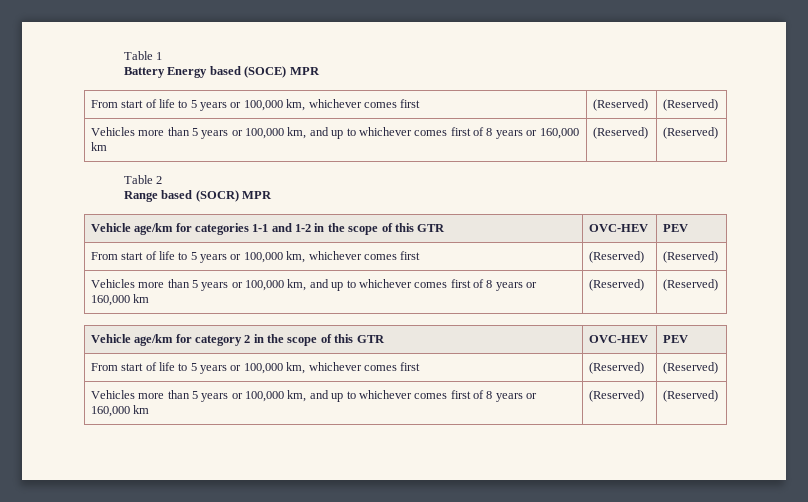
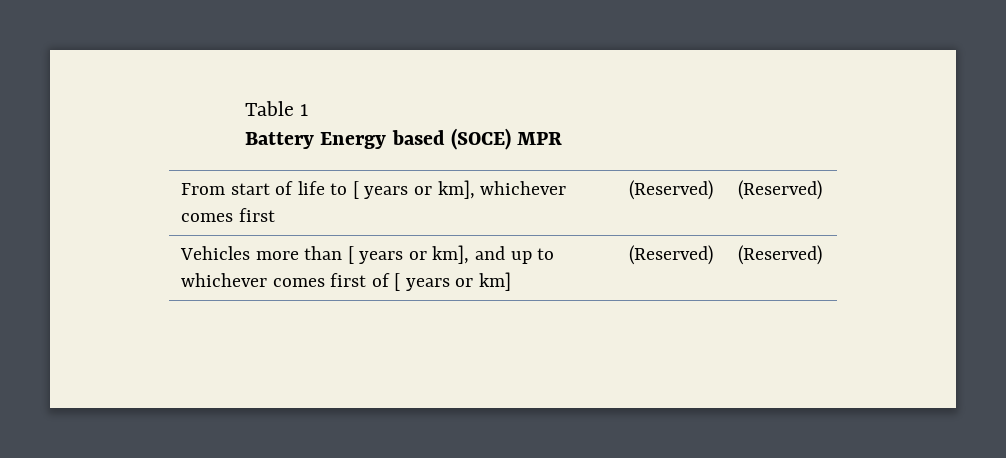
[190,99,421,111] [592,99,648,111] [662,99,718,111] [90,127,579,139] [90,142,107,151] [592,127,648,139] [662,127,718,139] [124,175,163,184] [124,190,273,202] [90,223,446,235] [588,224,648,232] [662,224,688,232] [90,251,421,263] [588,251,644,263] [662,251,718,263] [90,279,538,291] [90,294,150,306] [588,279,644,291] [662,279,718,291] [90,334,385,346] [588,335,648,343] [662,335,688,343] [90,362,421,374] [588,362,644,374] [662,362,718,374] [90,390,538,402] [90,405,150,417] [588,390,644,402] [662,390,718,402] 5 years or 100,000 km, whichever comes first | (Reserved) | (Reserved) // Vehicles more than 5 years or 100,000 km, and up to whichever comes first of 8 years or 160,000 km | (Reserved) | (Reserved) // Table 2 // Range based (SOCR) MPR // Vehicle age/km for categories 1-1 and 1-2 in the scope of this GTR | OVC-HEV | PEV // From start of life to 5 years or 100,000 km, whichever comes first | (Reserved) | (Reserved) // Vehicles more than 5 years or 100,000 km, and up to whichever comes first of 8 years or 160,000 km | (Reserved) | (Reserved) // Vehicle age/km for category 2 in the scope of this GTR | OVC-HEV | PEV // From start of life to 5 years or 100,000 km, whichever comes first | (Reserved) | (Reserved) // Vehicles more than 5 years or 100,000 km, and up to whichever comes first of 8 years or 160,000 km | (Reserved) | (Reserved) -> [352,180,567,199] [181,208,275,222] [629,180,714,200] [738,180,823,200] [180,245,555,264] [181,272,511,291] [629,245,714,265] [738,245,823,265] [ years or km], whichever comes first | (Reserved) | (Reserved) // Vehicles more than [ years or km], and up to whichever comes first of [ years or km] | (Reserved) | (Reserved)

